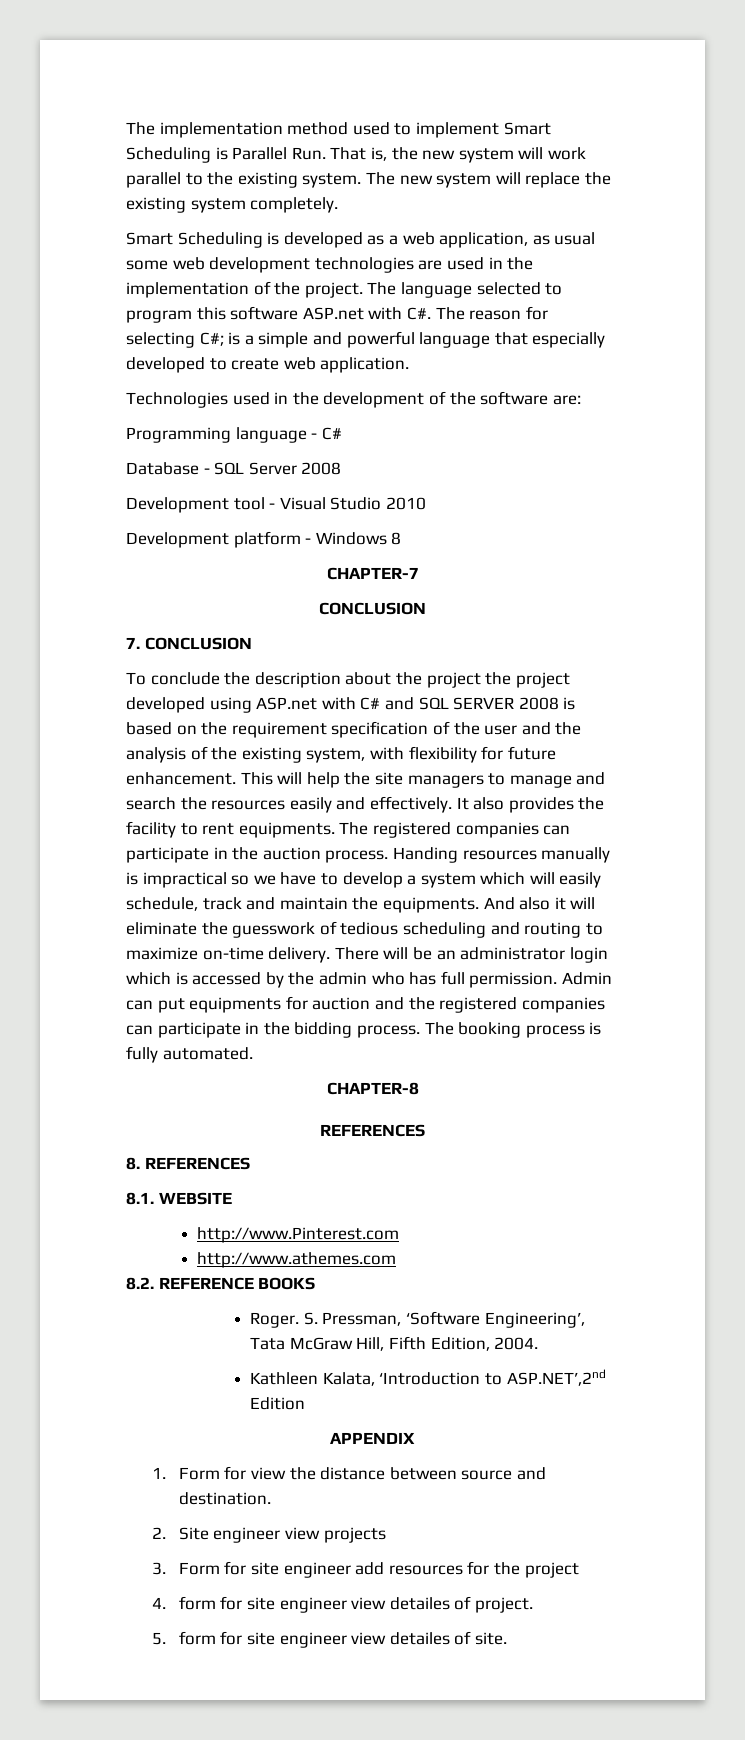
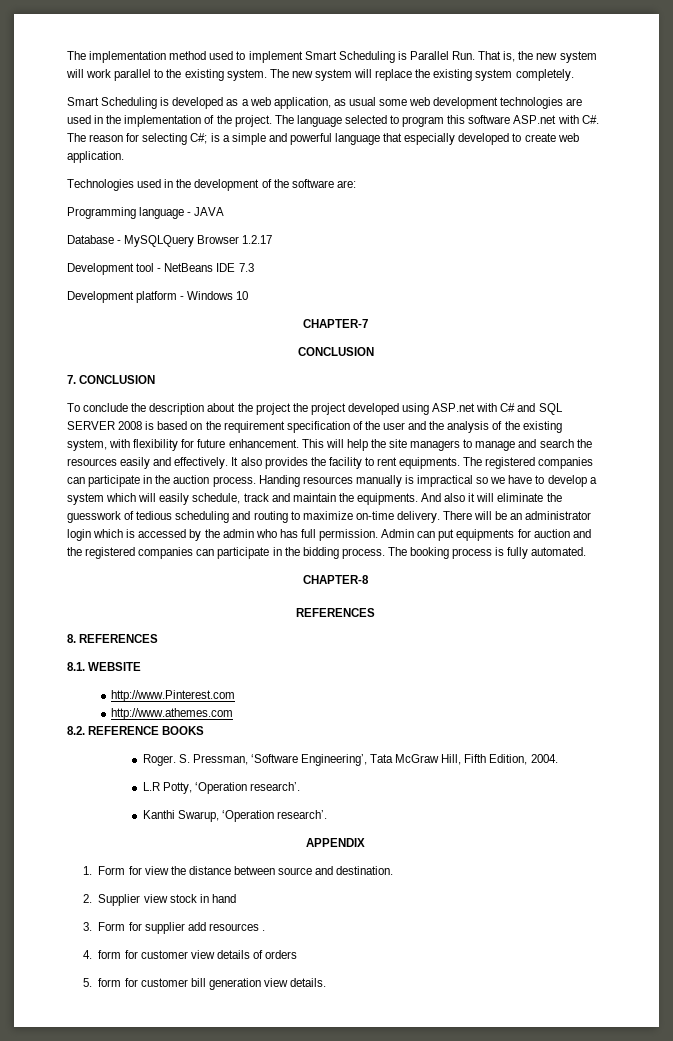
[321,427,342,440] C# -> [194,207,225,216] JAVA
[214,462,342,475] SQL Server 2008 -> [124,235,273,247] MySQLQuery Browser 1.2.17
[279,497,426,510] Visual Studio 2010 -> [164,263,254,272] NetBeans IDE 7.3
[391,532,402,545] 8 -> [236,291,249,300] 10
[250,1369,606,1386] [250,1397,306,1410] Kathleen Kalata, ‘Introduction to ASP.NET’,2nd Edition -> [142,782,300,794] [142,810,327,822] L.R Potty, ‘Operation research’. // Kanthi Swarup, ‘Operation research’.
[178,1527,386,1543] [152,1561,579,1578] [152,1596,533,1613] [152,1631,507,1648] Site engineer view projects // 3. Form for site engineer add resources for the project // 4. form for site engineer view detailes of project. // 5. form for site engineer view detailes of site. -> [98,894,236,906] [82,922,265,934] [82,950,298,959] [82,978,327,990] Supplier view stock in hand // 3. Form for supplier add resources . // 4. form for customer view details of orders // 5. form for customer bill generation view details.

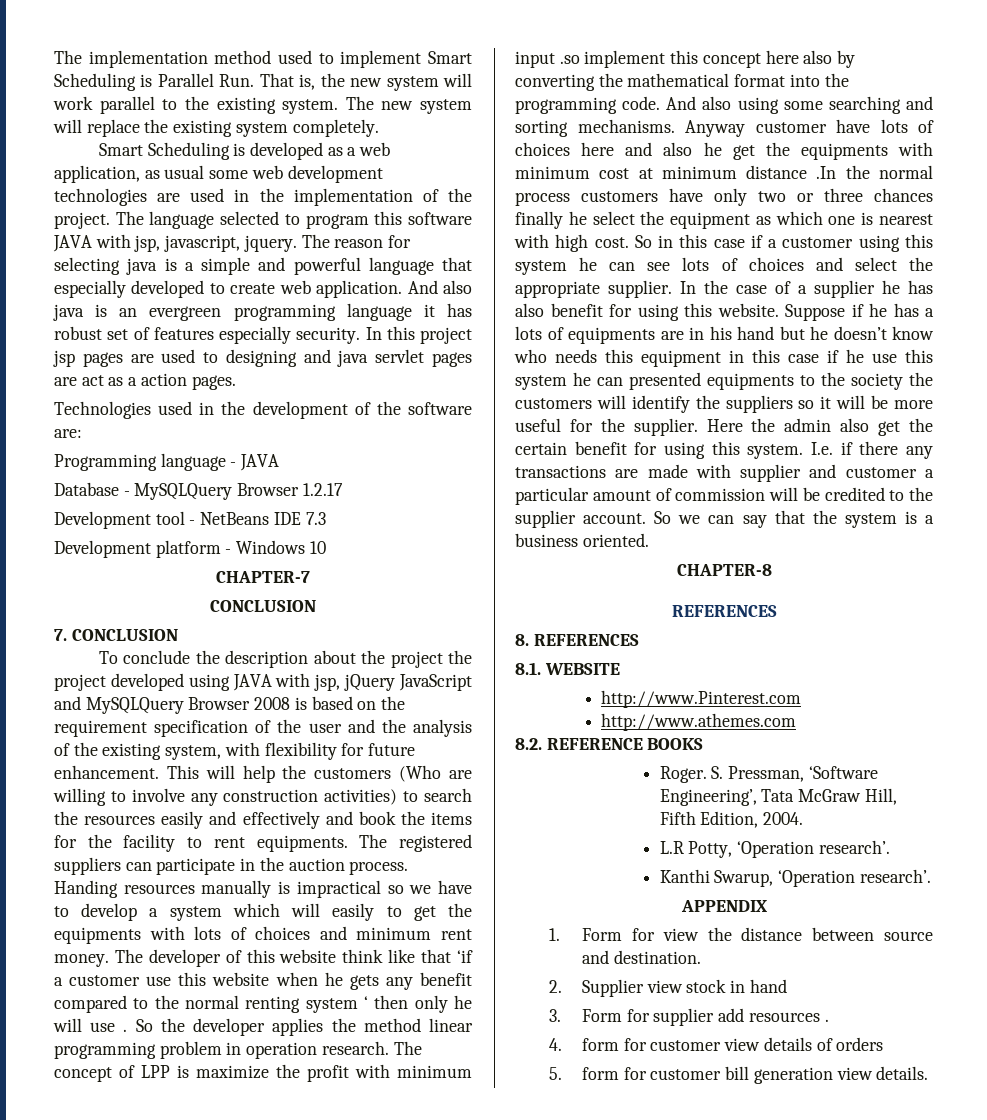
[513,115,599,124] ASP.net with C#. -> [53,234,297,252] JAVA with jsp, javascript, jquery.
[190,133,208,144] C#; -> [126,258,158,275] java
(124, 157) none -> [407,280,473,294] [53,303,473,321] [54,326,472,344] [53,349,472,367] [54,373,236,390] And also java is an evergreen programming language it has robust set of features especially security. In this project jsp pages are used to designing and java servlet pages are act as a action pages.
[432,403,563,415] [67,421,115,430] ASP.net with C# and SQL SERVER -> [232,673,472,691] [54,696,251,714] JAVA with jsp, jQuery JavaScript and MySQLQuery Browser
[389,439,537,451] site managers to manage and -> [314,765,472,782] [53,788,419,806] customers (Who are willing to involve any construction activities) to
[174,457,308,469] effectively. It also provides -> [242,811,472,829] [54,835,77,848] effectively and book the items for
[538,457,594,469] companies -> [54,857,121,875] suppliers
[192,493,562,505] [67,511,592,523] [67,529,591,541] [67,547,587,559] schedule, track and maintain the equipments. And also it will eliminate the guesswork of tedious scheduling and routing to maximize on-time delivery. There will be an administrator login which is accessed by the admin who has full permission. Admin can put equipments for auction and the registered companies can participate in the bidding process. The booking process is fully automated. -> [386,903,472,921] [54,926,472,944] [54,949,474,967] [54,972,472,990] [54,995,472,1013] [53,1018,474,1036] [54,1041,422,1059] [54,1064,472,1082] [515,50,856,68] [515,73,849,91] [515,96,933,114] [515,119,934,137] [515,142,933,160] [515,165,933,179] [515,188,933,206] [515,211,933,229] [514,234,933,252] [515,257,933,275] [515,280,933,298] [515,303,934,321] [515,326,934,344] [514,349,933,367] [515,372,933,390] [515,395,934,413] [515,418,934,436] [515,441,933,459] [515,464,934,482] [515,487,933,505] [515,510,934,528] [515,533,649,547] to get the equipments with lots of choices and minimum rent money. The developer of this website think like that ‘if a customer use this website when he gets any benefit compared to the normal renting system ‘ then only he will use . So the developer applies the method linear programming problem in operation research. The concept of LPP is maximize the profit with minimum input .so implement this concept here also by converting the mathematical format into the programming code. And also using some searching and sorting mechanisms. Anyway customer have lots of choices here and also he get the equipments with minimum cost at minimum distance .In the normal process customers have only two or three chances finally he select the equipment as which one is nearest with high cost. So in this case if a customer using this system he can see lots of choices and select the appropriate supplier. In the case of a supplier he has also benefit for using this website. Suppose if he has a lots of equipments are in his hand but he doesn’t know who needs this equipment in this case if he use this system he can presented equipments to the society the customers will identify the suppliers so it will be more useful for the supplier. Here the admin also get the certain benefit for using this system. I.e. if there any transactions are made with supplier and customer a particular amount of commission will be credited to the supplier account. So we can say that the system is a business oriented.

